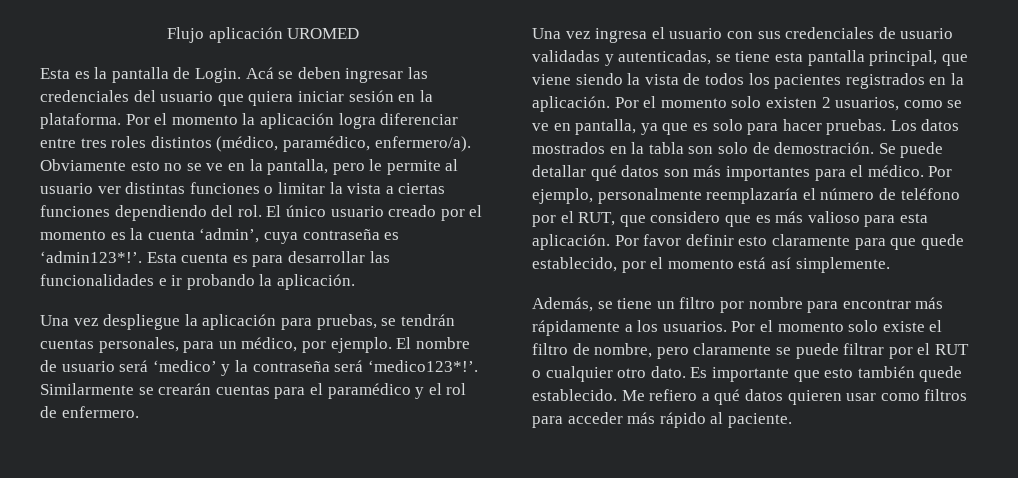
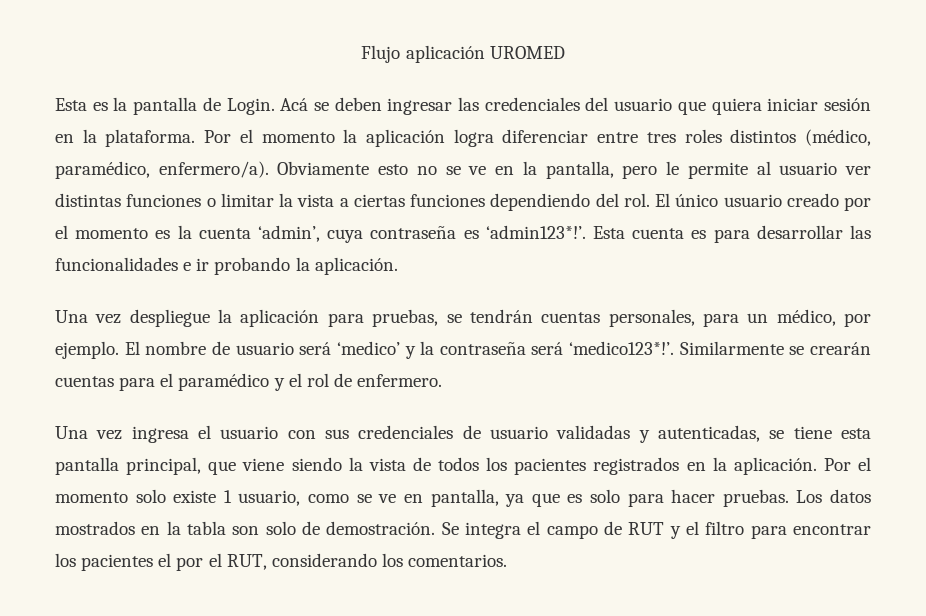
[765,97,900,111] existen 2 usuarios, -> [173,490,301,506] existe 1 usuario,
[900,142,944,158] [532,165,953,181] [532,188,960,204] [532,211,928,227] [532,234,964,250] [532,257,890,273] [532,297,944,313] [532,320,943,336] [532,343,969,359] [532,366,963,382] [532,389,968,405] [532,412,792,428] puede detallar qué datos son más importantes para el médico. Por ejemplo, personalmente reemplazaría el número de teléfono por el RUT, que considero que es más valioso para esta aplicación. Por favor definir esto claramente para que quede establecido, por el momento está así simplemente. // Además, se tiene un filtro por nombre para encontrar más rápidamente a los usuarios. Por el momento solo existe el filtro de nombre, pero claramente se puede filtrar por el RUT o cualquier otro dato. Es importante que esto también quede establecido. Me refiero a qué datos quieren usar como filtros para acceder más rápido al paciente. -> [464,521,872,539] [55,553,508,571] integra el campo de RUT y el filtro para encontrar los pacientes el por el RUT, considerando los comentarios.

